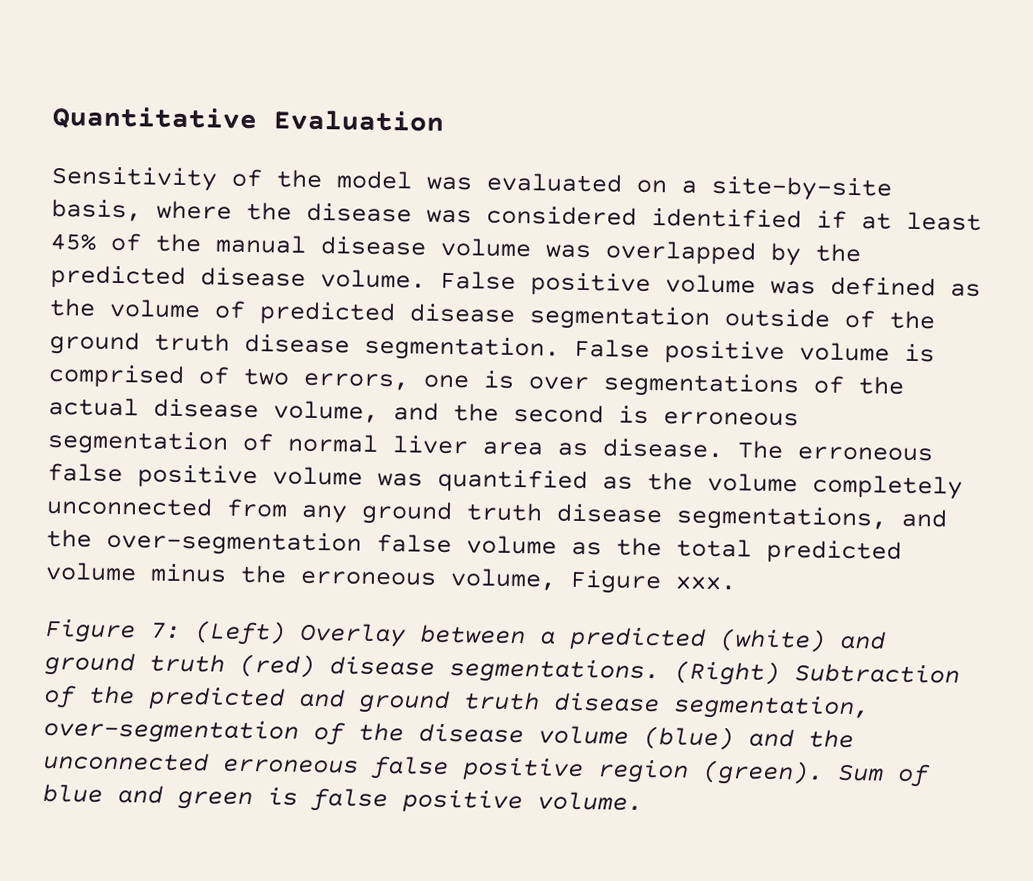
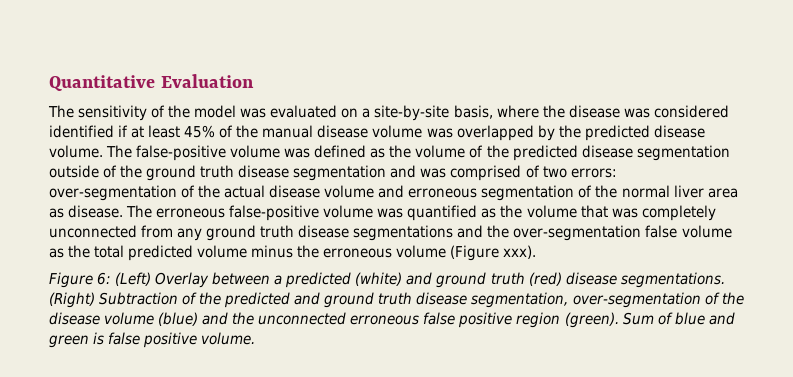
[51,165,218,192] Sensitivity -> [48,105,148,121] The sensitivity
[440,270,651,296] False positive -> [106,145,227,161] The false-positive
(246, 309) none -> [486,145,509,158] the
[364,335,935,365] [48,363,904,399] [48,396,649,424] segmentation. False positive volume is comprised of two errors, one is over segmentations of the actual disease volume, and the second is -> [293,165,617,181] [49,185,405,201] segmentation and was comprised of two errors: over-segmentation of the actual disease volume and
(274, 442) none -> [595,185,618,198] the
[47,462,258,489] false positive -> [229,205,320,221] false-positive
(798, 482) none -> [580,205,638,218] that was
[676,505,888,532] segmentations, -> [353,225,454,241] segmentations
[450,568,736,595] [44,618,181,644] volume, Figure xxx. // Figure 7: -> [396,245,537,261] [49,272,112,288] volume (Figure xxx). // Figure 6:

